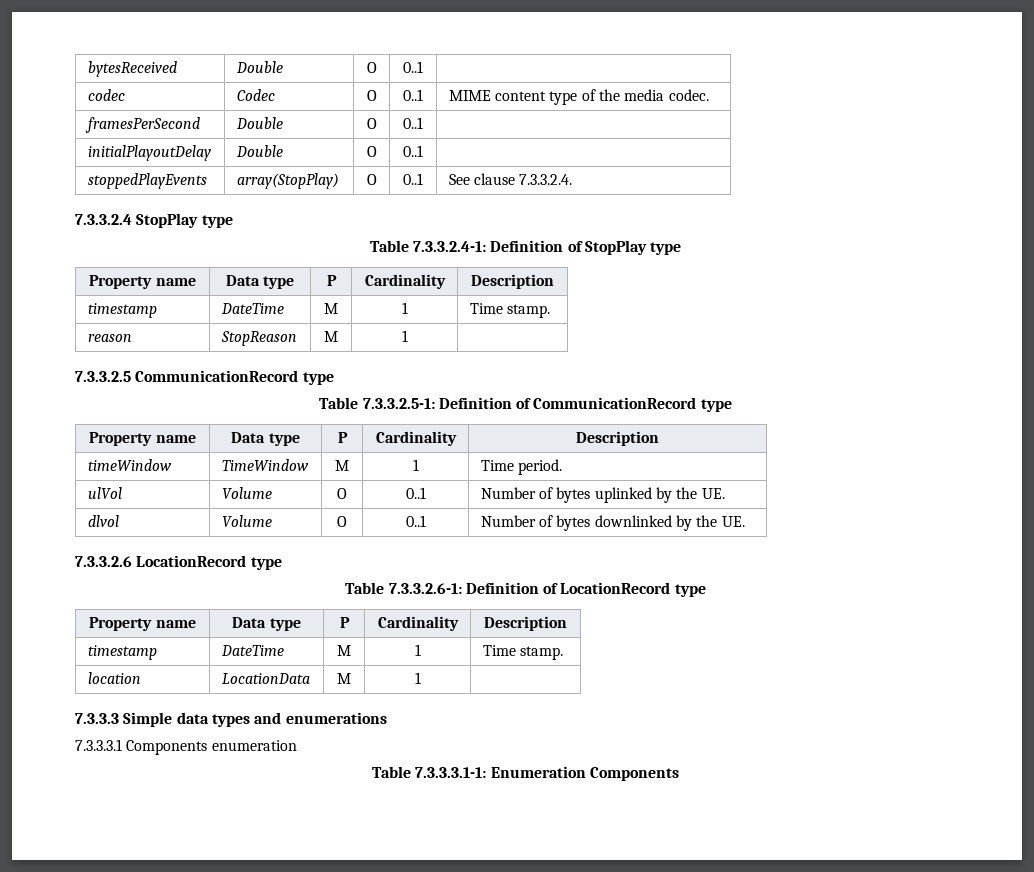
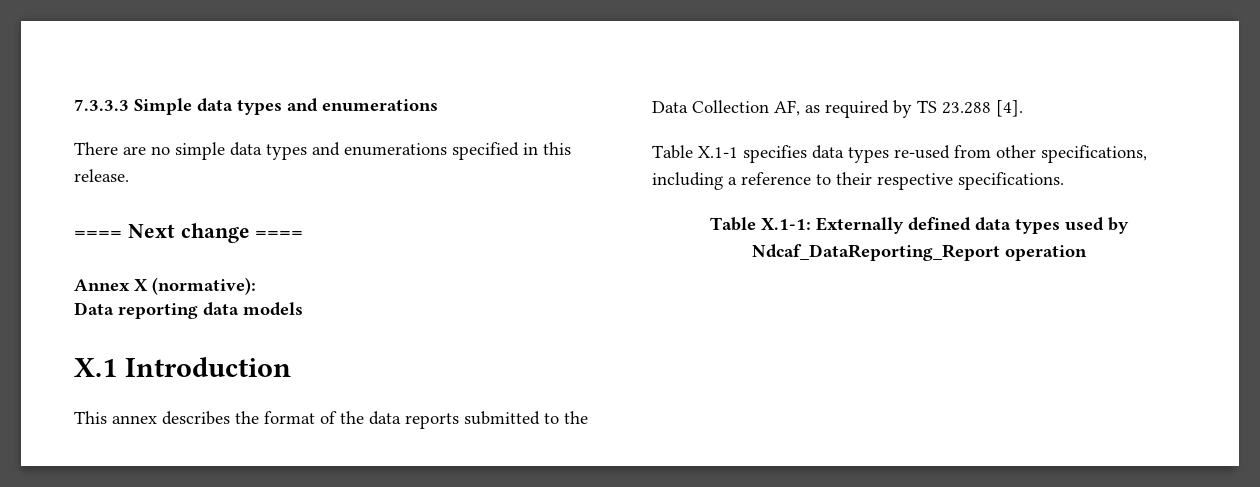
[87,61,177,77] [235,61,283,73] [366,62,377,73] [403,61,423,73] [87,89,125,101] [236,89,275,101] [366,90,377,101] [403,89,423,101] [448,89,709,105] [84,117,200,133] [235,117,283,129] [366,118,377,129] [403,117,423,129] [87,145,211,161] [235,145,283,157] [366,146,377,157] [403,145,423,157] [87,173,207,189] [236,173,339,189] [366,174,377,185] [403,173,423,185] [448,173,573,185] [75,213,233,228] [369,240,682,255] [89,275,196,289] [225,275,295,289] [326,275,337,286] [364,274,446,289] [471,274,554,289] [87,303,157,318] [220,303,284,314] [324,303,338,314] [401,302,408,314] [469,303,551,318] [87,334,132,342] [220,331,297,346] [324,331,338,342] [401,330,408,342] [75,370,334,385] [319,397,732,412] [89,432,196,446] [231,432,300,446] [337,432,348,443] [375,431,457,446] [576,431,659,446] [87,459,172,471] [221,459,309,471] [335,460,349,471] [412,459,419,471] [480,459,563,475] [87,487,122,499] [221,487,272,499] [337,488,347,499] [405,487,426,499] [480,487,725,503] [87,515,119,527] [221,515,272,527] [337,516,347,527] [405,515,426,527] [480,515,745,531] [75,555,282,570] [345,582,706,597] [89,617,196,631] [232,617,301,631] [339,617,350,628] [377,616,459,631] [484,616,567,631] [87,645,157,660] [220,645,284,656] [337,645,351,656] [414,644,421,656] [482,645,564,660] [87,672,141,684] [221,673,310,684] [337,673,351,684] [414,672,421,684] bytesReceived | Double | O | 0..1 | // codec | Codec | O | 0..1 | MIME content type of the media codec. // framesPerSecond | Double | O | 0..1 | // initialPlayoutDelay | Double | O | 0..1 | // stoppedPlayEvents | array(StopPlay) | O | 0..1 | See clause 7.3.3.2.4. // 7.3.3.2.4 StopPlay type // Table 7.3.3.2.4-1: Definition of StopPlay type // Property name | Data type | P | Cardinality | Description // timestamp | DateTime | M | 1 | Time stamp. // reason | StopReason | M | 1 | // 7.3.3.2.5 CommunicationRecord type // Table 7.3.3.2.5-1: Definition of CommunicationRecord type // Property name | Data type | P | Cardinality | Description // timeWindow | TimeWindow | M | 1 | Time period. // ulVol | Volume | O | 0..1 | Number of bytes uplinked by the UE. // dlvol | Volume | O | 0..1 | Number of bytes downlinked by the UE. // 7.3.3.2.6 LocationRecord type // Table 7.3.3.2.6-1: Definition of LocationRecord type // Property name | Data type | P | Cardinality | Description // timestamp | DateTime | M | 1 | Time stamp. // location | LocationData | M | 1 | // -> (74, 105) none
[75,739,297,755] [372,766,679,781] 7.3.3.3.1 Components enumeration // Table 7.3.3.3.1-1: Enumeration Components -> [74,142,571,160] [74,169,129,182] [74,223,304,243] [74,277,256,295] [74,302,303,319] [74,357,291,377] [74,411,588,429] [652,100,1023,118] [652,145,1147,163] [652,172,1064,190] [710,217,1129,234] [752,244,1087,261] There are no simple data types and enumerations specified in this release. // ==== Next change ==== // Annex X (normative): // Data reporting data models // X.1 Introduction // This annex describes the format of the data reports submitted to the Data Collection AF, as required by TS 23.288 [4]. // Table X.1-1 specifies data types re-used from other specifications, including a reference to their respective specifications. // Table X.1-1: Externally defined data types used by Ndcaf_DataReporting_Report operation

